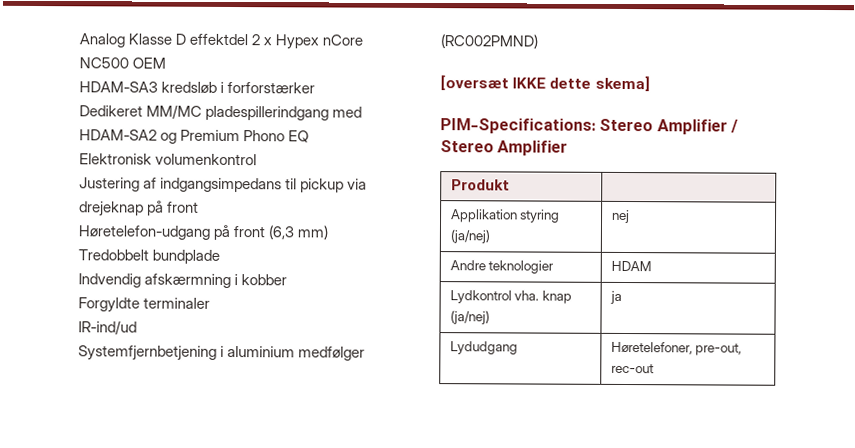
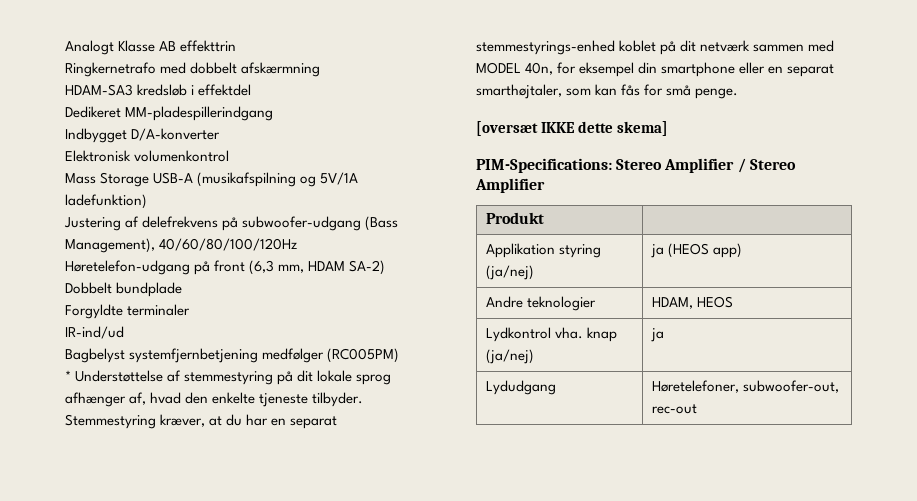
[79,33,364,50] [79,57,167,69] Analog Klasse D effektdel 2 x Hypex nCore NC500 OEM -> [65,40,237,55] [65,62,321,77] Analogt Klasse AB effekttrin // Ringkernetrafo med dobbelt afskærmning
[227,81,316,94] forforstærker -> [198,84,252,96] effektdel
[146,104,363,121] [79,129,310,144] [79,153,258,166] [79,177,368,193] [79,200,200,217] [78,224,329,241] [78,249,221,264] [78,273,288,289] [78,297,211,313] [78,320,137,335] [78,345,366,361] [440,34,538,49] MM/MC pladespillerindgang med HDAM-SA2 og Premium Phono EQ // Elektronisk volumenkontrol // Justering af indgangsimpedans til pickup via drejeknap på front // Høretelefon-udgang på front (6,3 mm) // Tredobbelt bundplade // Indvendig afskærmning i kobber // Forgyldte terminaler // IR-ind/ud // Systemfjernbetjening i aluminium medfølger (RC002PMND) -> [125,106,274,121] [65,128,221,143] [65,150,230,162] [65,172,359,187] [65,194,147,209] [64,216,399,231] [65,238,298,253] [65,260,386,275] [65,282,183,297] [65,304,191,319] [65,326,124,339] [65,348,400,363] [65,370,392,385] [65,392,364,407] [65,414,338,429] [476,40,835,55] [476,62,835,77] [476,84,739,99] MM-pladespillerindgang // Indbygget D/A-konverter // Elektronisk volumenkontrol // Mass Storage USB-A (musikafspilning og 5V/1A ladefunktion) // Justering af delefrekvens på subwoofer-udgang (Bass Management), 40/60/80/100/120Hz // Høretelefon-udgang på front (6,3 mm, HDAM SA-2) // Dobbelt bundplade // Forgyldte terminaler // IR-ind/ud // Bagbelyst systemfjernbetjening medfølger (RC005PM) // * Understøttelse af stemmestyring på dit lokale sprog afhænger af, hvad den enkelte tjeneste tilbyder. Stemmestyring kræver, at du har en separat stemmestyrings-enhed koblet på dit netværk sammen med MODEL 40n, for eksempel din smartphone eller en separat smarthøjtaler, som kan fås for små penge.
[611,209,630,224] nej -> [651,243,743,258] ja (HEOS app)
[610,260,652,272] HDAM -> [652,296,734,309] HDAM, HEOS
[695,343,743,356] pre-out, -> [743,380,840,393] subwoofer-out,

